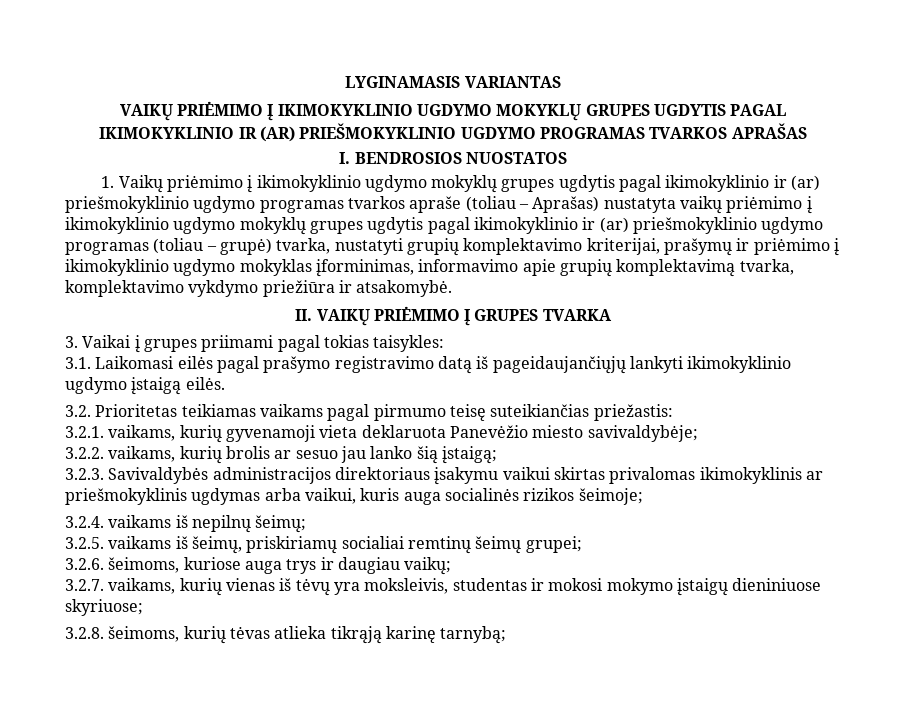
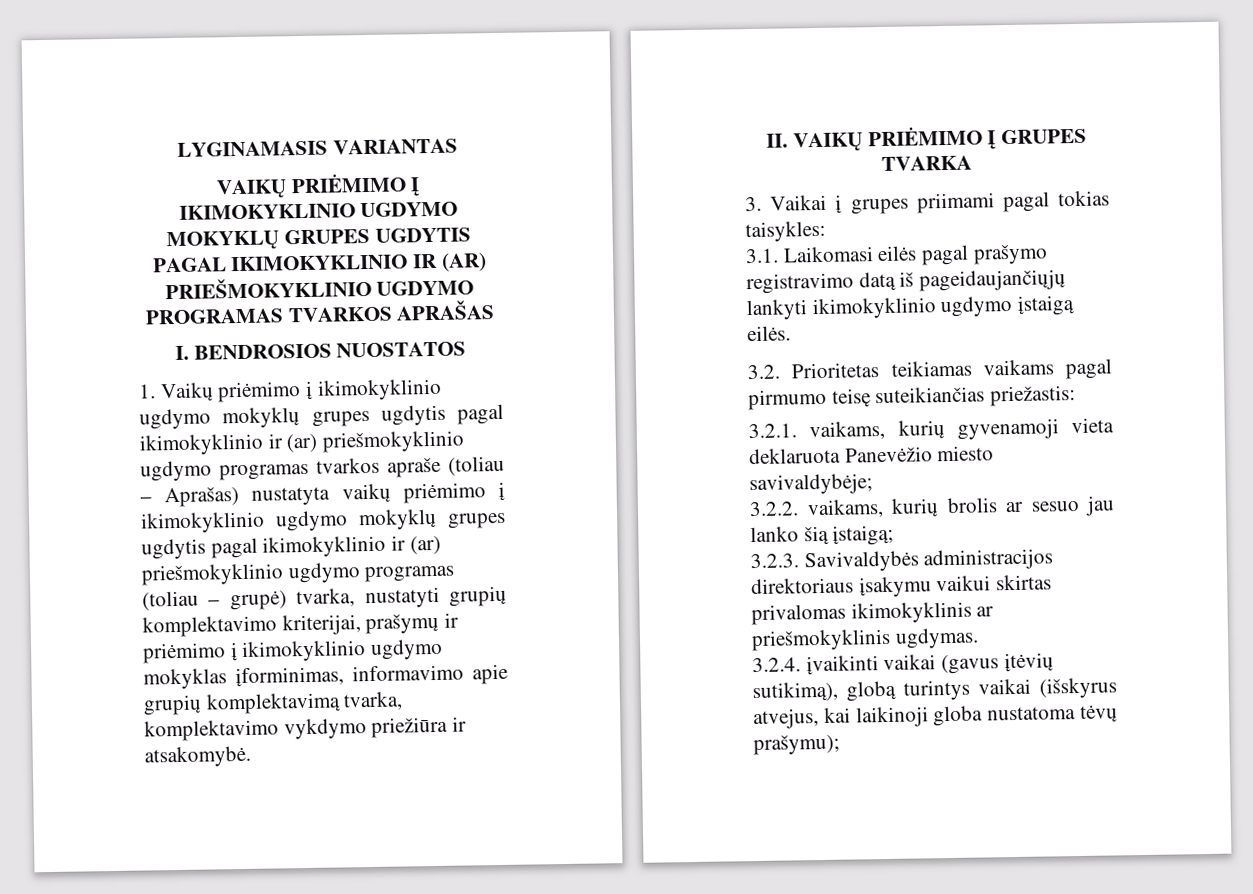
[191,488,643,505] [65,515,307,533] [65,536,582,554] [65,557,452,575] [65,578,822,596] [65,599,143,616] [65,626,507,644] ugdymas arba vaikui, kuris auga socialinės rizikos šeimoje; // 3.2.4. vaikams iš nepilnų šeimų; // 3.2.5. vaikams iš šeimų, priskiriamų socialiai remtinų šeimų grupei; // 3.2.6. šeimoms, kuriose auga trys ir daugiau vaikų; // 3.2.7. vaikams, kurių vienas iš tėvų yra moksleivis, studentas ir mokosi mokymo įstaigų dieniniuose skyriuose; // 3.2.8. šeimoms, kurių tėvas atlieka tikrąją karinę tarnybą; -> [894,627,979,649] [752,652,1054,676] [752,677,1117,703] [753,704,1118,730] [753,734,840,756] ugdymas. // 3.2.4. įvaikinti vaikai (gavus įtėvių sutikimą), globą turintys vaikai (išskyrus atvejus, kai laikinoji globa nustatoma tėvų prašymu);

